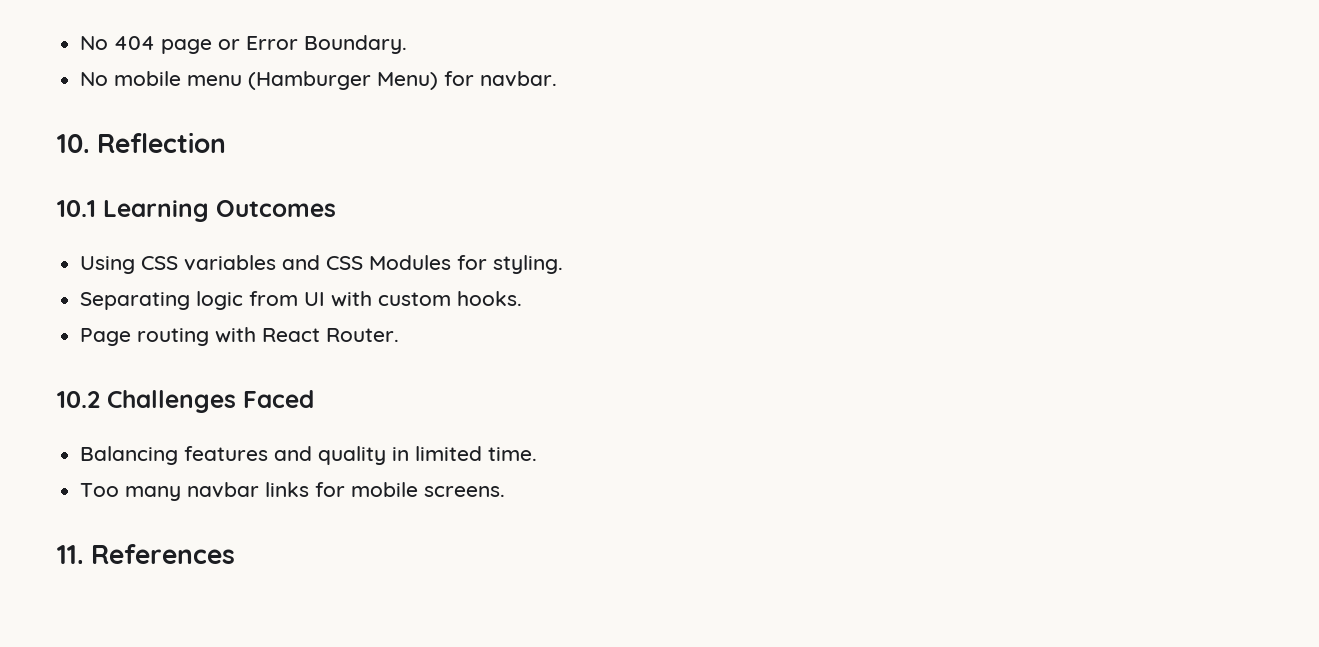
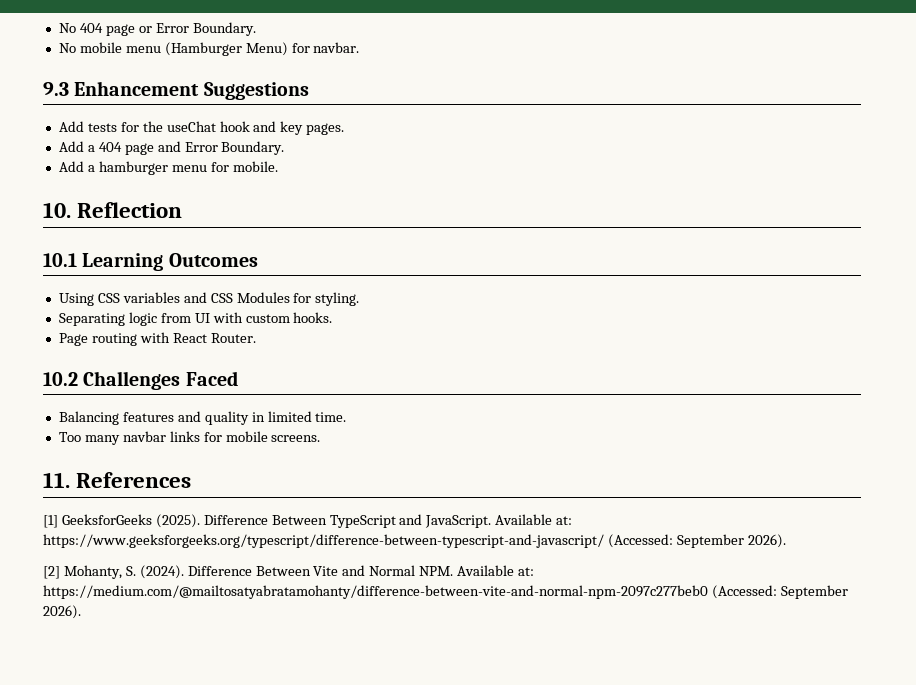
(558, 79) none -> [43,81,309,100] [58,121,345,135] [58,141,285,155] [58,161,278,175] // 9.3 Enhancement Suggestions // Add tests for the useChat hook and key pages. // Add a 404 page and Error Boundary. // Add a hamburger menu for mobile.
(236, 554) none -> [43,514,573,528] [43,534,786,548] [43,565,535,579] [43,585,848,599] [43,605,81,619] // [1] GeeksforGeeks (2025). Difference Between TypeScript and JavaScript. Available at: https://www.geeksforgeeks.org/typescript/difference-between-typescript-and-javascript/ (Accessed: September 2026). // [2] Mohanty, S. (2024). Difference Between Vite and Normal NPM. Available at: https://medium.com/@mailtosatyabratamohanty/difference-between-vite-and-normal-npm-2097c277beb0 (Accessed: September 2026).

